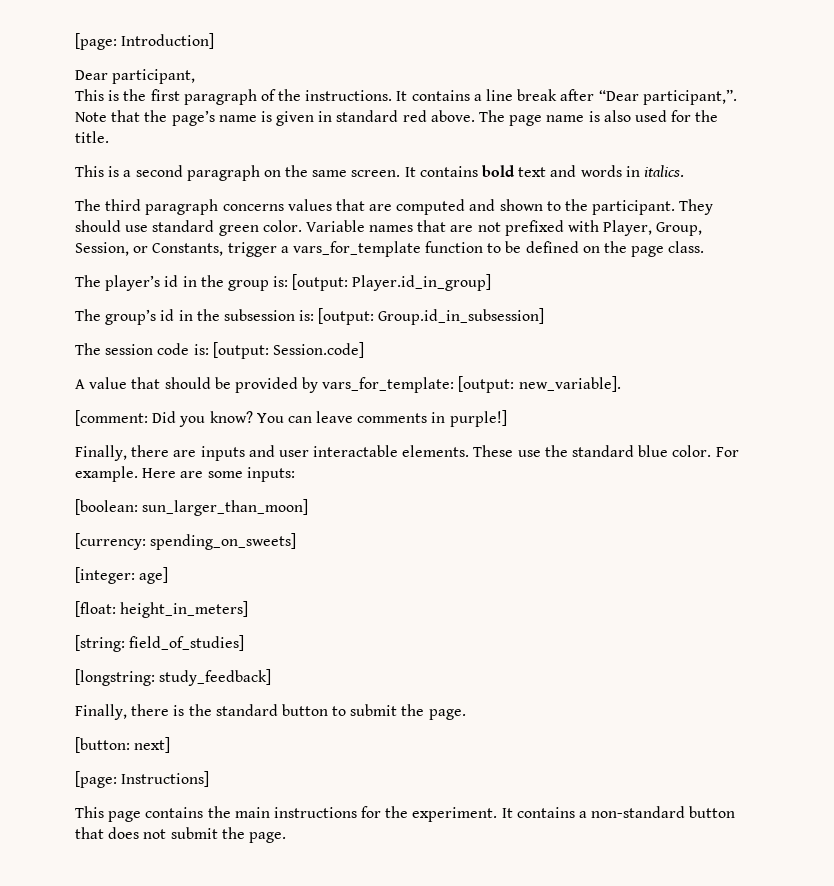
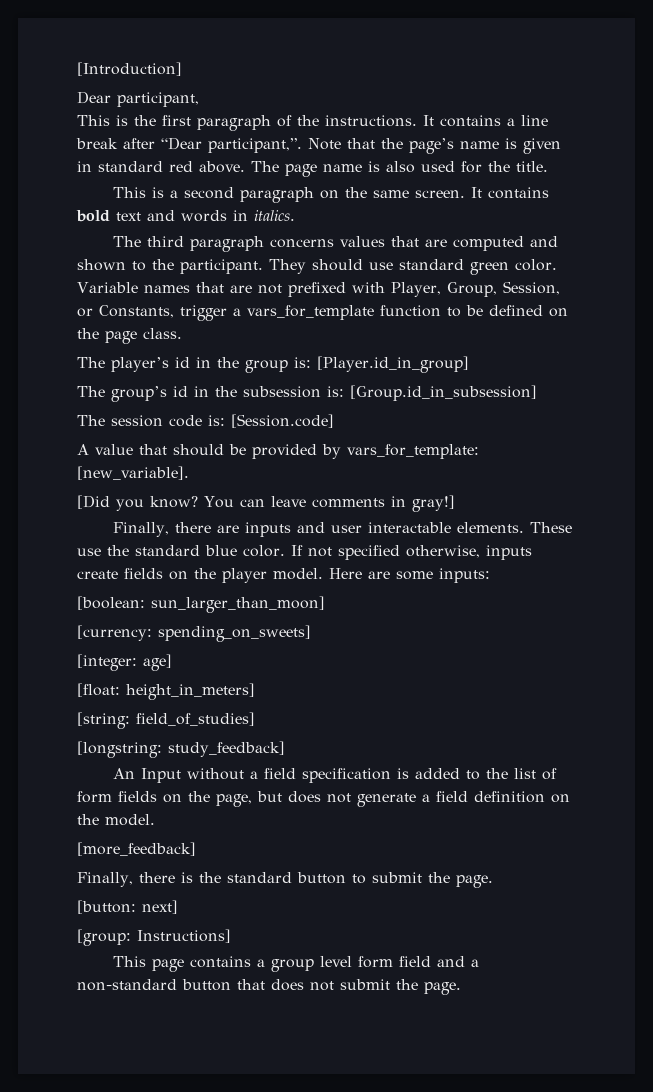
[75,33,215,50] [page: Introduction] -> [77,62,182,76] [Introduction]
[292,274,492,291] [output: Player.id_in_group] -> [317,356,469,373] [Player.id_in_group]
[318,308,545,325] [output: Group.id_in_subsession] -> [350,385,537,401] [Group.id_in_subsession]
[212,342,364,359] [output: Session.code] -> [231,414,334,428] [Session.code]
[458,376,621,393] [75,410,177,426] [output: new_variable]. // [comment: Did -> [77,466,189,480] [77,495,110,509] [new_variable]. // [Did
[449,410,507,427] purple!] -> [411,495,455,512] gray!]
[715,447,739,457] [75,466,138,482] For example. -> [290,545,532,560] [77,568,323,583] If not specified otherwise, inputs create fields on the player model.
(272, 677) none -> [112,768,557,783] [77,791,570,807] [77,814,155,826] [77,842,196,856] // An Input without a field specification is added to the list of form fields on the page, but does not generate a field definition on the model. // [more_feedback]
[75,771,117,788] [page: -> [77,929,131,946] [group:
[207,806,575,822] the main instructions for the experiment. It contains -> [256,956,465,972] a group level form field and

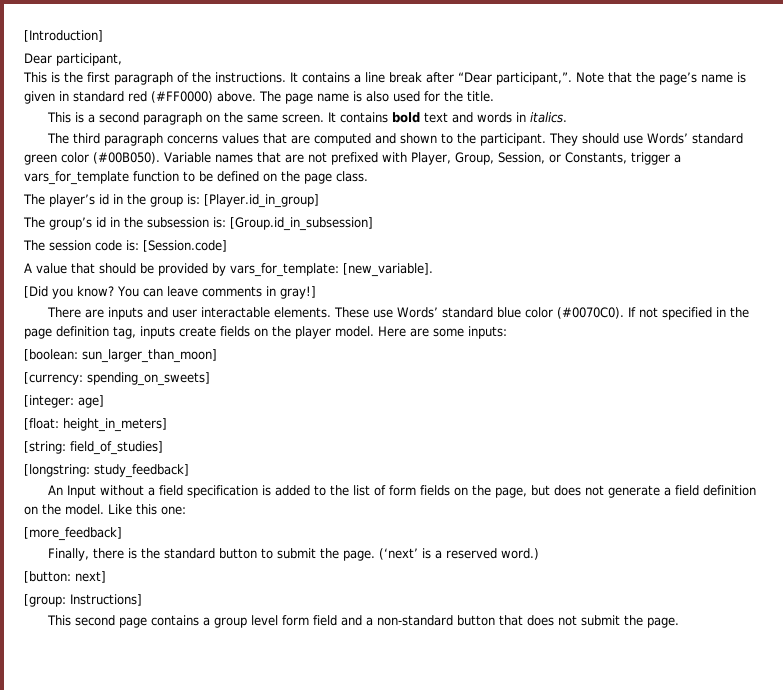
(193, 166) none -> [151,91,213,103] (#FF0000)
(393, 266) none -> [646,133,688,144] Words’
[515,259,557,271] color. -> [61,152,160,164] color (#00B050).
[112,522,211,537] Finally, there -> [46,307,81,318] There
[107,545,129,556] the -> [396,307,438,318] Words’
[243,545,285,557] color. -> [524,307,624,319] color (#0070C0).
[405,545,480,558] otherwise, -> [715,307,749,318] [24,326,136,339] in the page definition tag,
(155, 820) none -> [108,504,186,515] Like this one:
(493, 881) none -> [378,548,539,560] (‘next’ is a reserved word.)
(146, 961) none -> [74,615,115,626] second

